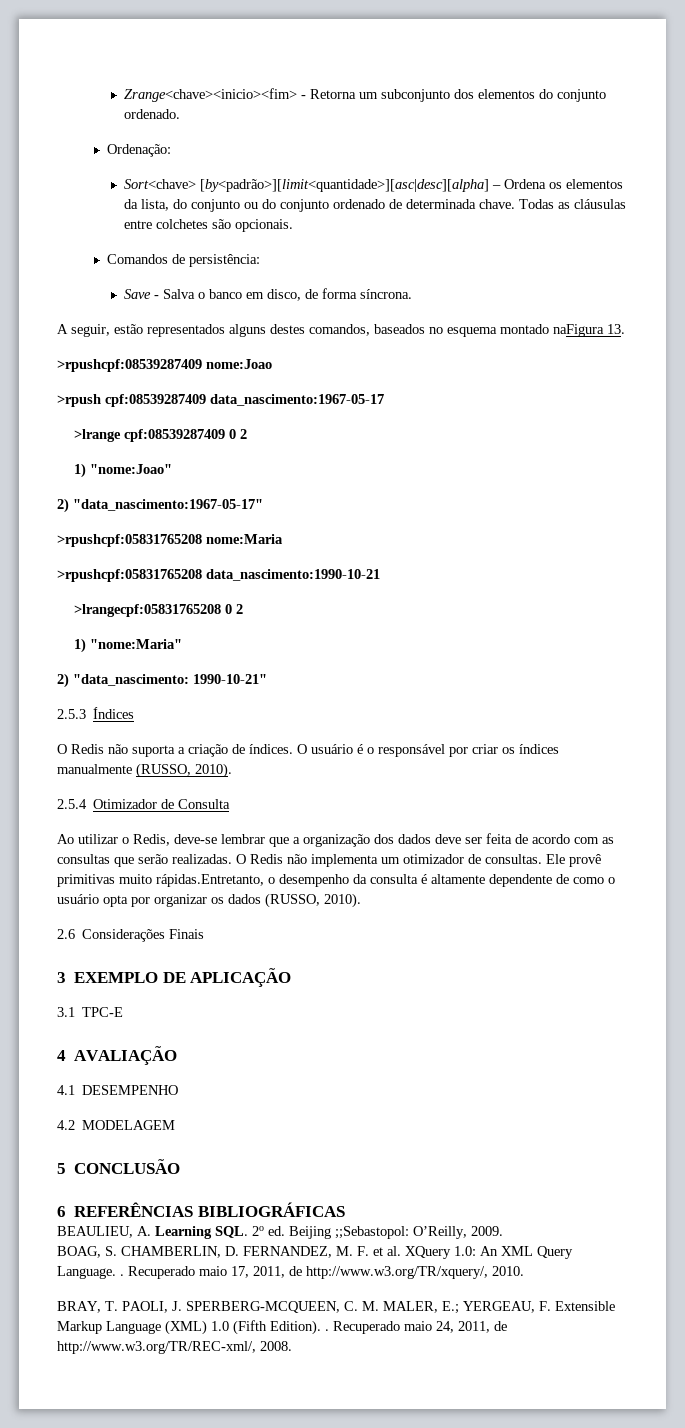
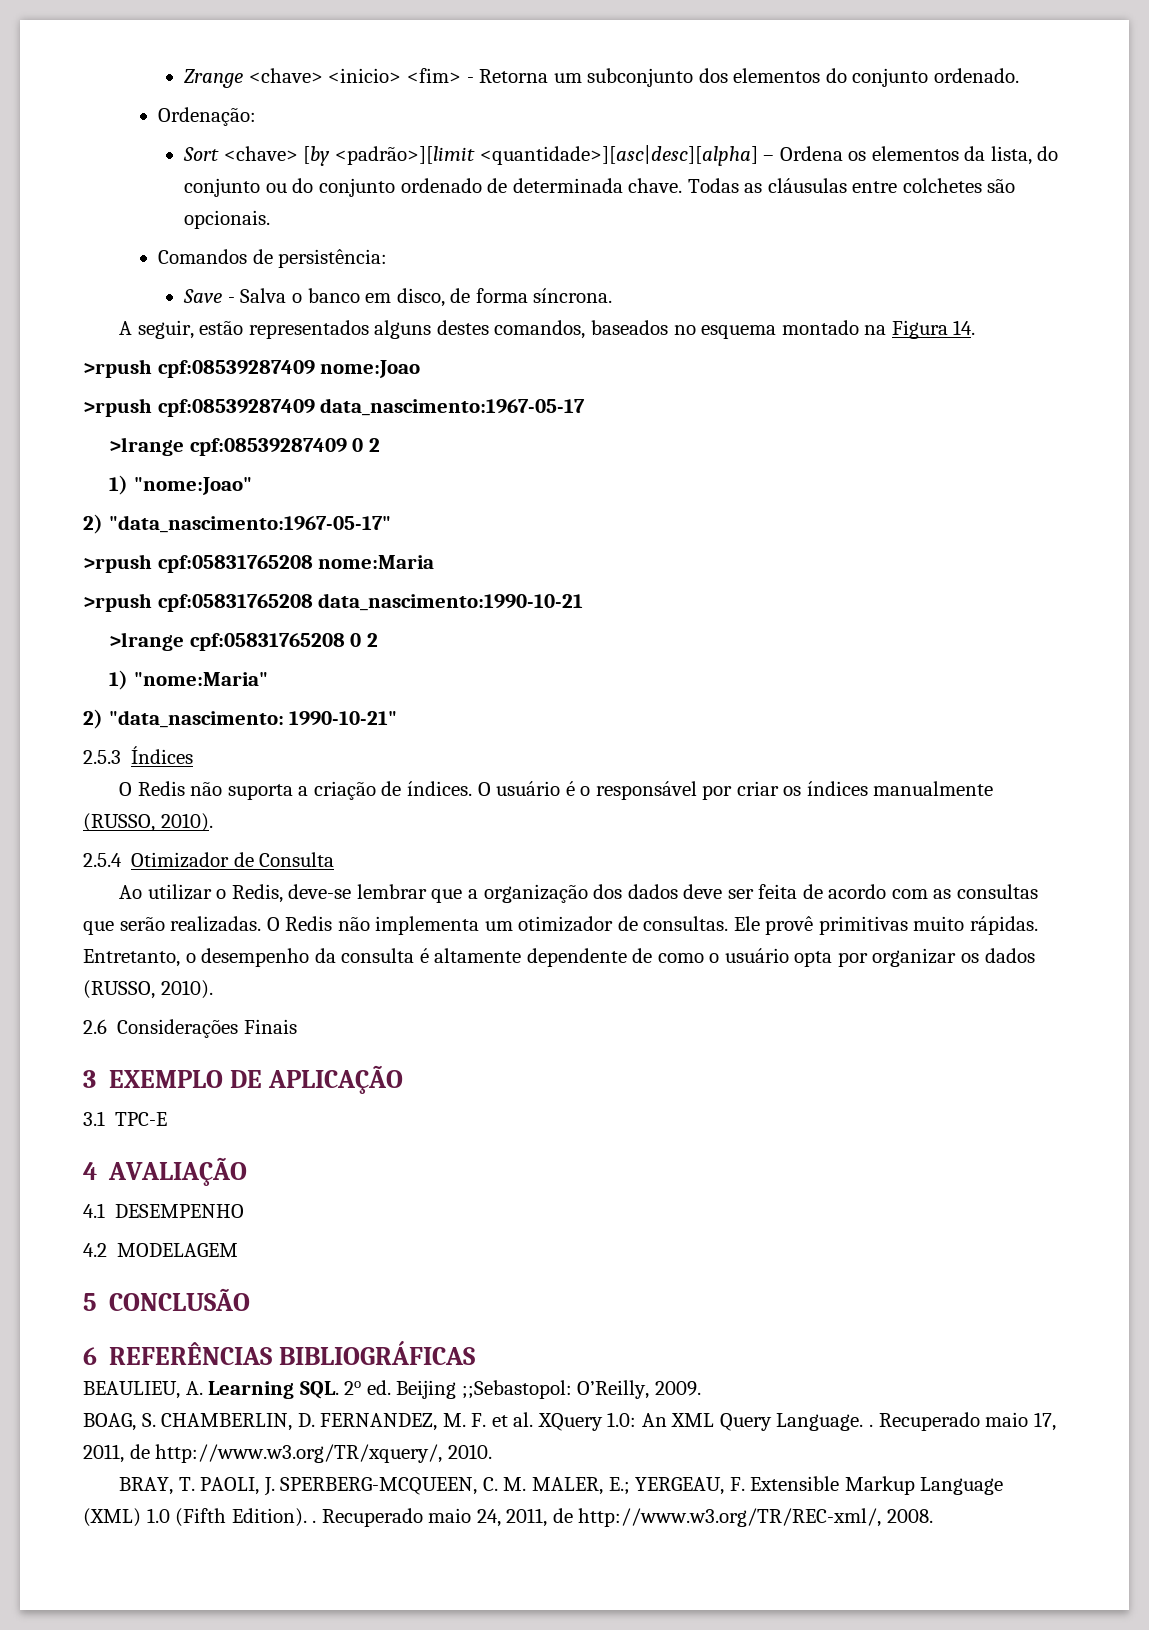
[123,88,297,102] Zrange<chave><inicio><fim> -> [184,68,462,88] Zrange <chave> <inicio> <fim>
[123,179,489,192] Sort<chave> [by<padrão>][limit<quantidade>][asc|desc][alpha] -> [183,145,758,166] Sort <chave> [by <padrão>][limit <quantidade>][asc|desc][alpha]
[553,324,625,337] [57,359,202,372] naFigura 13. // >rpushcpf:08539287409 -> [864,320,976,339] [83,359,315,378] na Figura 14. // >rpush cpf:08539287409
[57,534,202,547] >rpushcpf:05831765208 -> [83,554,313,573] >rpush cpf:05831765208
[57,569,202,582] >rpushcpf:05831765208 -> [83,593,313,612] >rpush cpf:05831765208
[73,604,221,617] >lrangecpf:05831765208 -> [109,632,345,651] >lrange cpf:05831765208
[156,874,264,887] rápidas.Entretanto, -> [970,916,1039,935] [83,949,180,967] rápidas. Entretanto,

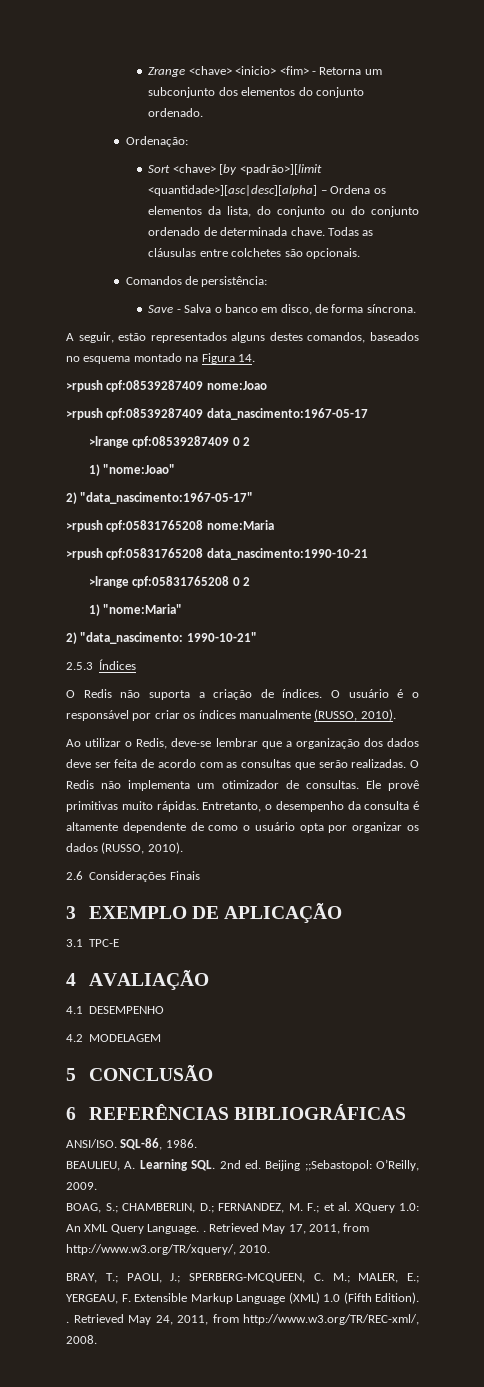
[83,852,335,868] // 2.5.4 Otimizador de Consulta -> (396, 715) none
(476, 1353) none -> [66,1138,197,1150] // ANSI/ISO. SQL-86, 1986.
[344,1381,362,1395] 2o -> [219,1160,241,1169] 2nd
[141,1413,315,1431] S. CHAMBERLIN, D. -> [105,1203,214,1213] S.; CHAMBERLIN, D.;
[471,1413,487,1427] F. -> [307,1203,319,1213] F.;
[878,1412,1029,1431] Recuperado maio -> [208,1223,286,1234] Retrieved May
[129,1444,150,1459] de -> [343,1223,370,1232] from
[178,1477,275,1496] T. PAOLI, J. -> [105,1273,181,1283] T.; PAOLI, J.;
[503,1477,527,1491] M. -> [332,1273,350,1283] M.;
[321,1508,472,1527] Recuperado maio -> [73,1314,151,1325] Retrieved May
[552,1508,573,1523] de -> [212,1314,239,1323] from

